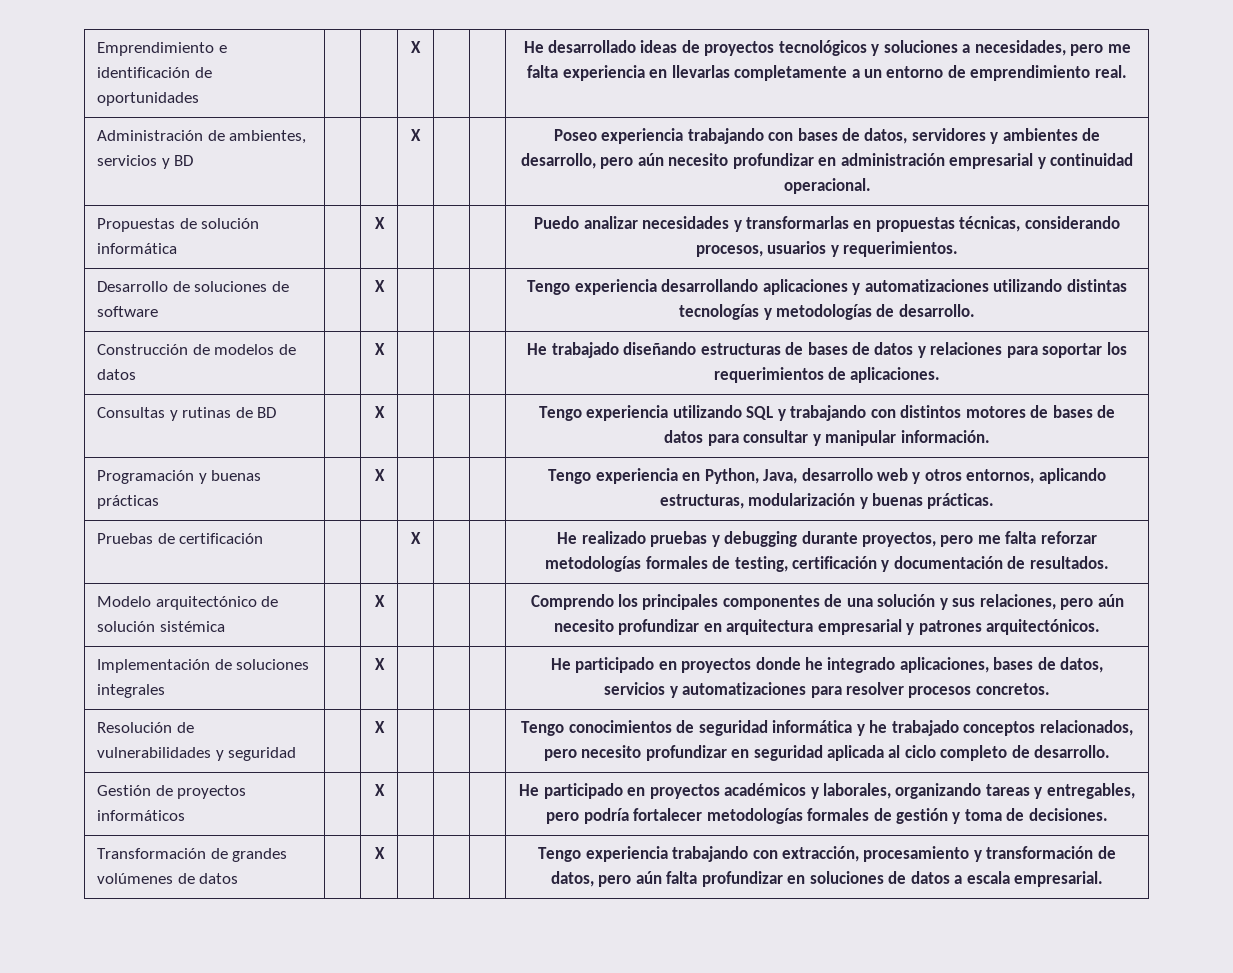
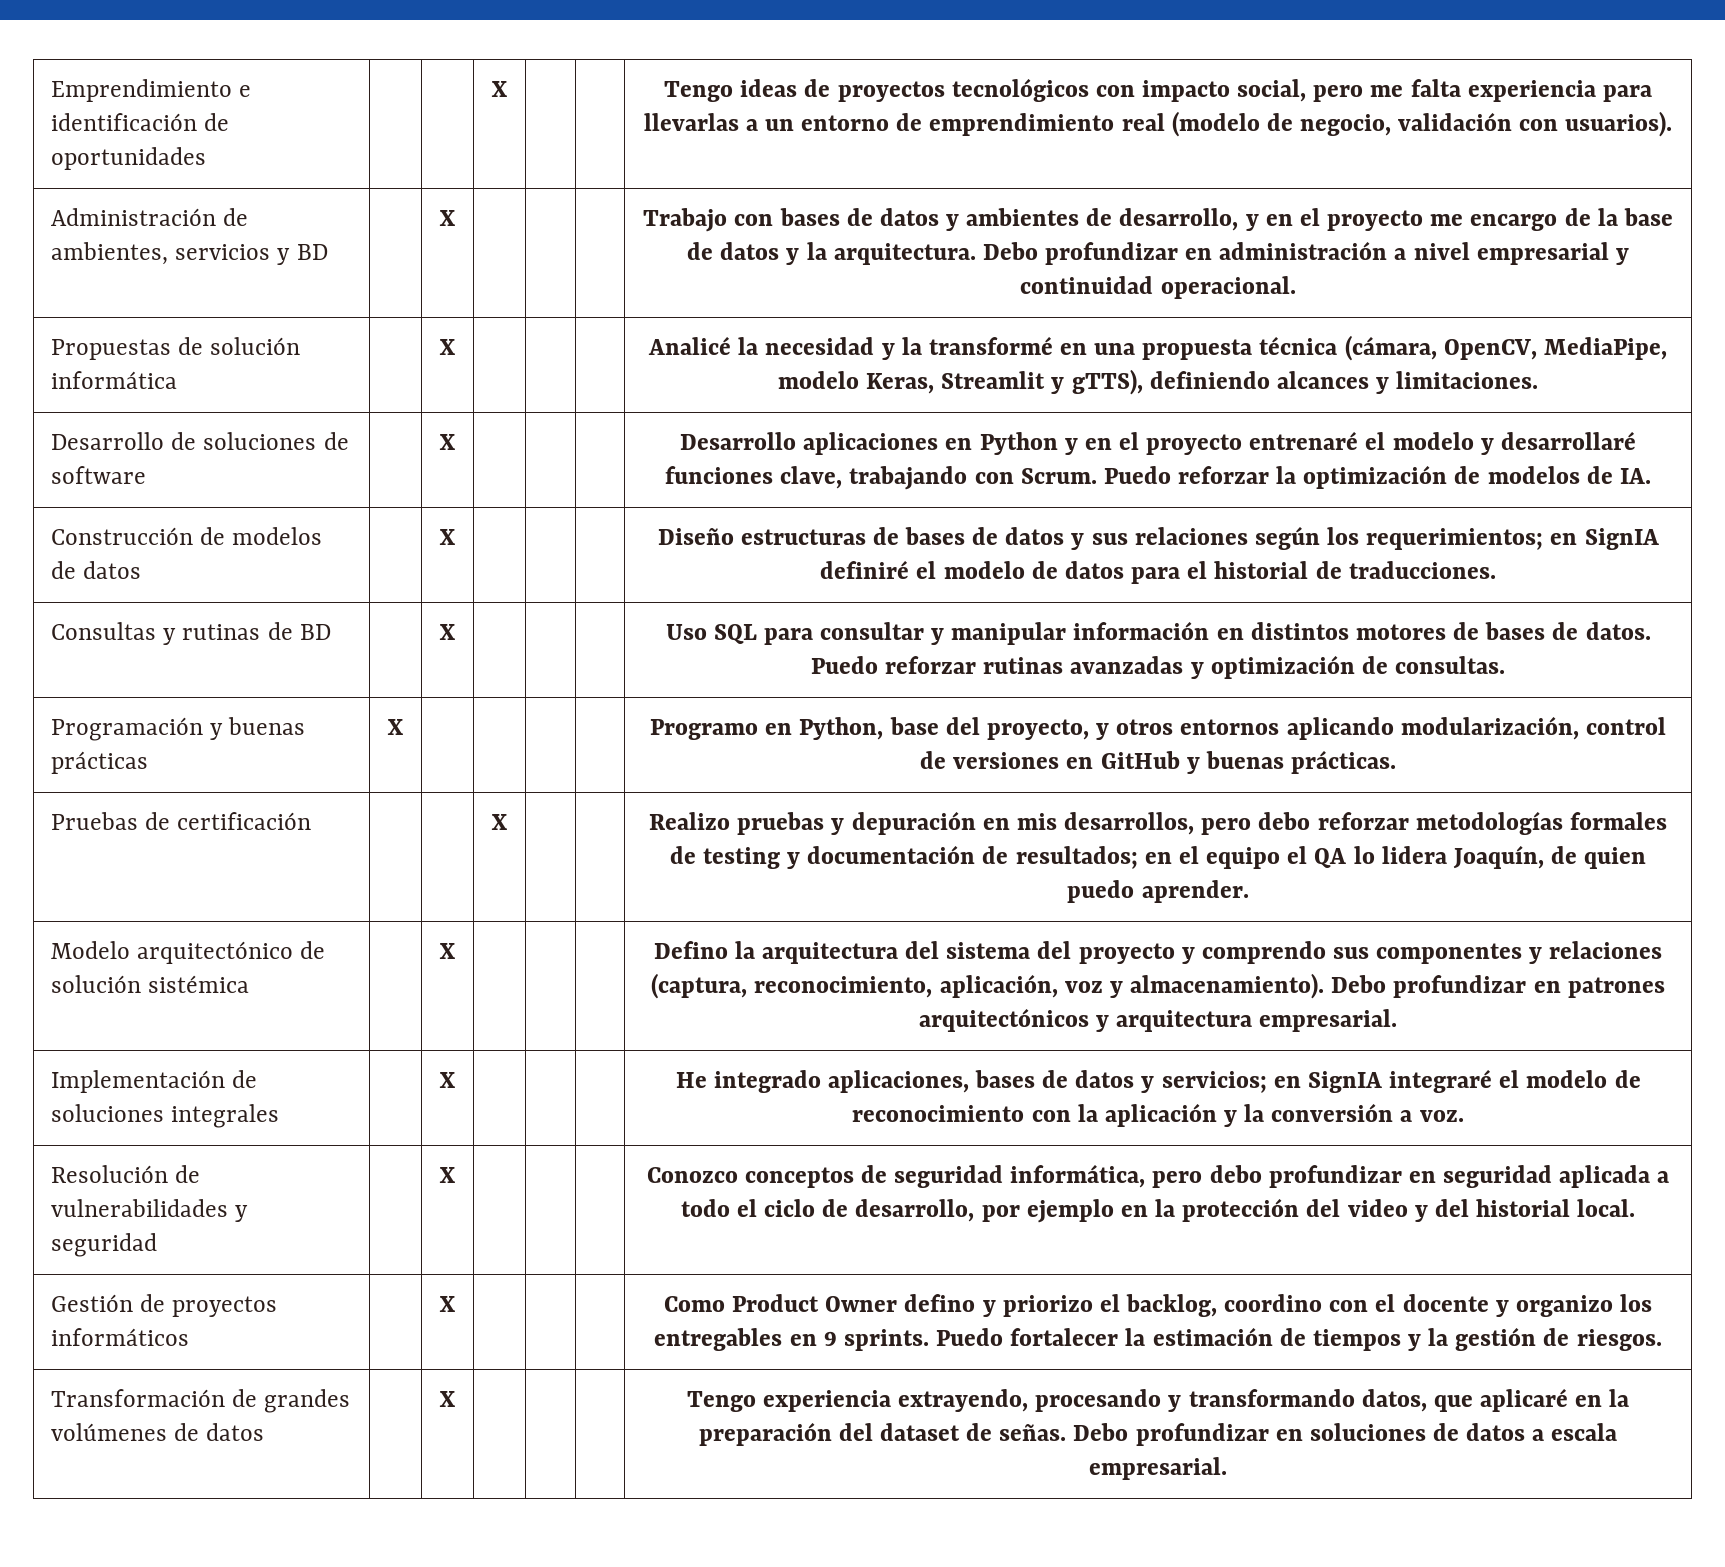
[523,40,636,53] He desarrollado -> [664,81,734,102] Tengo
[871,40,1066,56] y soluciones a necesidades, -> [1095,79,1307,102] con impacto social,
[649,65,848,81] en llevarlas completamente -> [1602,85,1652,102] [643,113,739,131] para llevarlas
[1094,65,1127,78] real. -> [1121,111,1673,137] real (modelo de negocio, validación con usuarios).
[411,129,421,141] [553,128,764,144] | X | | | Poseo experiencia trabajando -> [439,210,455,226] [643,208,728,232] X | | | | Trabajo
[864,128,986,144] datos, servidores -> [879,208,939,226] datos
[600,153,729,169] pero aún necesito -> [1245,208,1673,231] [687,242,1038,265] y en el proyecto me encargo de la base de datos y la arquitectura. Debo
(945, 159) none -> [1394,242,1470,260] a nivel
[534,216,1120,232] [695,241,959,257] Puedo analizar necesidades y transformarlas en propuestas técnicas, considerando procesos, usuarios y requerimientos. -> [648,335,1667,361] [777,369,1539,395] Analicé la necesidad y la transformé en una propuesta técnica (cámara, OpenCV, MediaPipe, modelo Keras, Streamlit y gTTS), definiendo alcances y limitaciones.
[527,279,1127,295] [679,304,975,320] Tengo experiencia desarrollando aplicaciones y automatizaciones utilizando distintas tecnologías y metodologías de desarrollo. -> [680,431,1636,455] [665,465,1651,490] Desarrollo aplicaciones en Python y en el proyecto entrenaré el modelo y desarrollaré funciones clave, trabajando con Scrum. Puedo reforzar la optimización de modelos de IA.
[527,342,697,358] He trabajado diseñando -> [657,528,734,545] Diseño
[930,342,1127,358] [713,367,941,383] relaciones para soportar los requerimientos de aplicaciones. -> [1091,526,1659,550] [820,560,1496,584] sus relaciones según los requerimientos; en SignIA definiré el modelo de datos para el historial de traducciones.
[538,405,896,421] Tengo experiencia utilizando SQL y trabajando con -> [665,621,1244,645] Uso SQL para consultar y manipular información en
[664,430,990,446] datos para consultar y manipular información. -> [1585,622,1651,640] [810,655,1506,679] datos. Puedo reforzar rutinas avanzadas y optimización de consultas.
[374,469,385,481] [548,468,1106,484] [659,493,856,509] | X | | | | Tengo experiencia en Python, Java, desarrollo web y otros entornos, aplicando estructuras, modularización -> [387,719,403,735] [650,716,1666,740] [920,751,1180,769] X | | | | | Programo en Python, base del proyecto, y otros entornos aplicando modularización, control de versiones en GitHub
[557,531,1037,547] He realizado pruebas y debugging durante proyectos, pero me falta -> [649,811,1311,835] Realizo pruebas y depuración en mis desarrollos, pero debo
[734,556,877,572] testing, certificación -> [702,847,780,869] testing
[1029,556,1109,569] resultados. -> [1015,845,1647,869] [1067,880,1249,903] resultados; en el equipo el QA lo lidera Joaquín, de quien puedo aprender.
[530,594,1124,610] [553,619,1101,635] Comprendo los principales componentes de una solución y sus relaciones, pero aún necesito profundizar en arquitectura empresarial y patrones arquitectónicos. -> [653,941,1663,964] [651,973,1665,999] [918,1008,1398,1032] Defino la arquitectura del sistema del proyecto y comprendo sus componentes y relaciones (captura, reconocimiento, aplicación, voz y almacenamiento). Debo profundizar en patrones arquitectónicos y arquitectura empresarial.
[575,657,1104,673] [604,682,1050,698] participado en proyectos donde he integrado aplicaciones, bases de datos, servicios y automatizaciones para resolver procesos concretos. -> [713,1069,1641,1093] [852,1103,1464,1127] integrado aplicaciones, bases de datos y servicios; en SignIA integraré el modelo de reconocimiento con la aplicación y la conversión a voz.
[521,720,1133,736] [543,745,1111,761] Tengo conocimientos de seguridad informática y he trabajado conceptos relacionados, pero necesito profundizar en seguridad aplicada al ciclo completo de desarrollo. -> [646,1164,1670,1188] [680,1198,1636,1223] Conozco conceptos de seguridad informática, pero debo profundizar en seguridad aplicada a todo el ciclo de desarrollo, por ejemplo en la protección del video y del historial local.
[519,783,1135,799] [546,808,1108,824] He participado en proyectos académicos y laborales, organizando tareas y entregables, pero podría fortalecer metodologías formales de gestión y toma de decisiones. -> [663,1294,1653,1317] [654,1327,1662,1351] Como Product Owner defino y priorizo el backlog, coordino con el docente y organizo los entregables en 9 sprints. Puedo fortalecer la estimación de tiempos y la gestión de riesgos.
[672,846,1116,862] [550,871,698,887] trabajando con extracción, procesamiento y transformación de datos, pero aún falta -> [898,1388,1630,1412] [698,1422,1129,1446] extrayendo, procesando y transformando datos, que aplicaré en la preparación del dataset de señas. Debo

